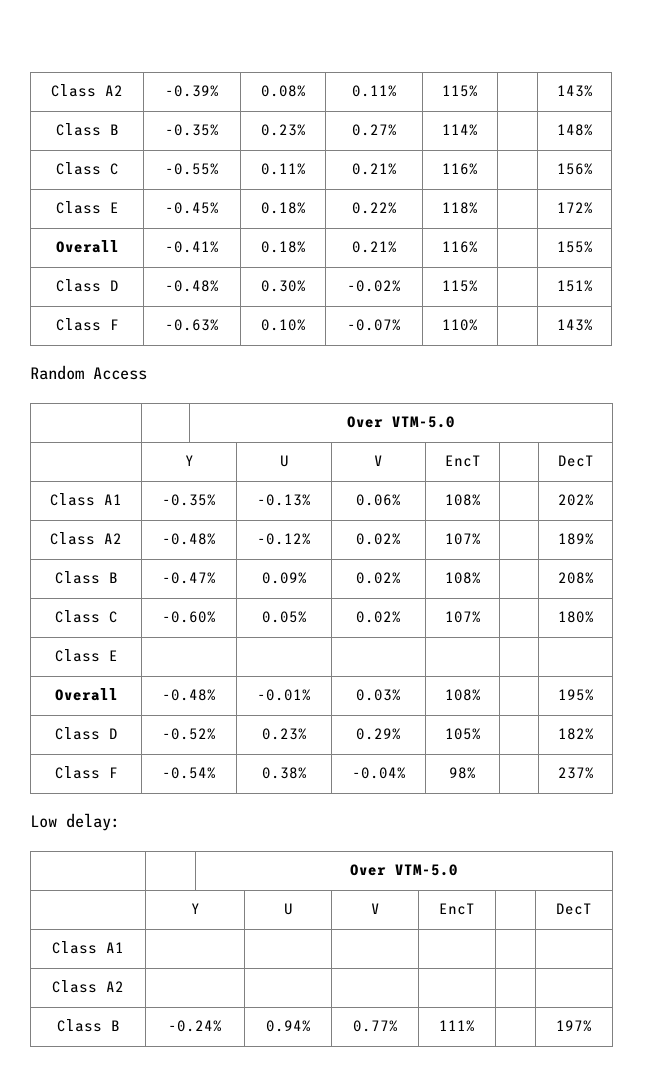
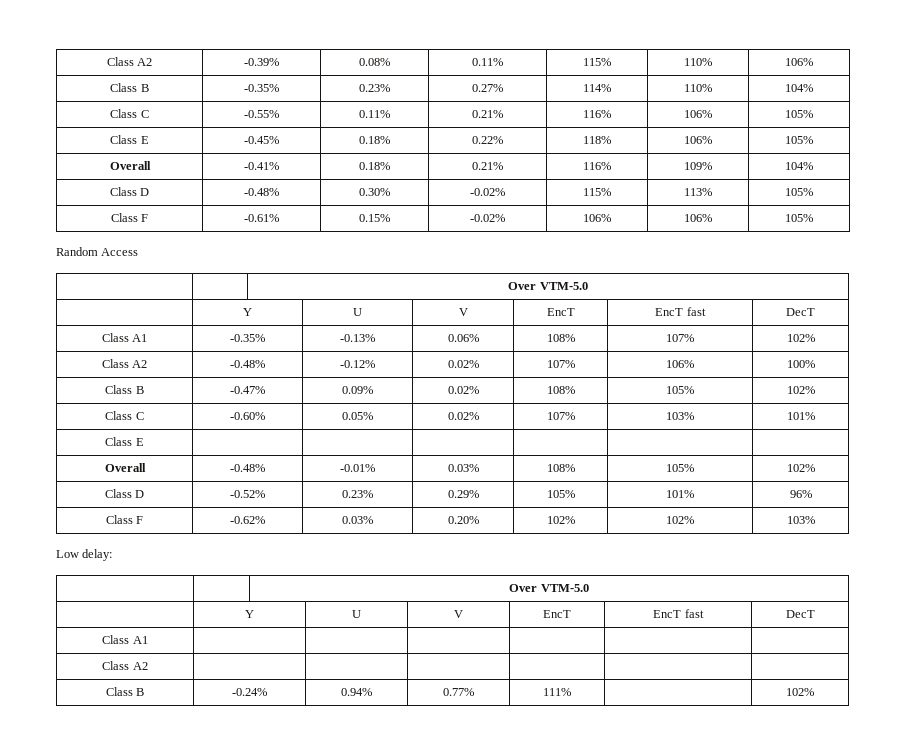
[556,85,593,97] | 143% -> [684,58,712,66] [785,58,813,66] 110% | 106%
[556,124,593,136] | 148% -> [684,84,712,92] [785,84,813,92] 110% | 104%
[556,163,593,175] | 156% -> [684,110,712,118] [785,110,813,118] 106% | 105%
[556,202,593,214] | 172% -> [684,136,712,144] [785,136,813,144] 106% | 105%
[556,241,593,253] | 155% -> [684,162,712,170] [785,162,813,170] 109% | 104%
[556,280,593,292] [55,318,119,331] [165,319,219,331] [260,319,306,331] [347,319,401,331] [442,319,478,331] [556,319,593,331] | 151% // Class F | -0.63% | 0.10% | -0.07% | 110% | | 143% -> [684,188,712,196] [785,188,813,196] [110,213,149,222] [244,214,279,222] [359,214,390,222] [470,214,505,222] [583,214,611,222] [684,214,712,222] [785,214,813,222] 113% | 105% // Class F | -0.61% | 0.15% | -0.02% | 106% | 106% | 105%
(481, 461) none -> [655,307,706,316] EncT fast
[557,494,594,506] | 202% -> [666,334,694,342] [786,334,815,342] 107% | 102%
[557,533,594,545] | 189% -> [666,360,694,368] [786,360,815,368] 106% | 100%
[557,572,594,584] | 208% -> [666,386,694,394] [786,386,815,394] 105% | 102%
[557,611,594,623] | 180% -> [666,412,694,420] [786,412,815,420] 103% | 101%
[557,689,594,701] | 195% -> [666,464,694,472] [786,464,815,472] 105% | 102%
[557,728,594,740] [54,766,118,779] [162,767,216,779] [261,767,307,779] [351,767,406,779] [449,767,476,779] [557,767,594,779] | 182% // Class F | -0.54% | 0.38% | -0.04% | 98% | | 237% -> [666,490,694,498] [789,490,812,498] [105,515,144,524] [230,516,265,524] [342,516,373,524] [447,516,479,524] [546,516,575,524] [666,516,694,524] [786,516,815,524] 101% | 96% // Class F | -0.62% | 0.03% | 0.20% | 102% | 102% | 103%
(475, 909) none -> [653,609,704,618] EncT fast
[556,1020,592,1032] 197% -> [786,688,814,696] 102%

